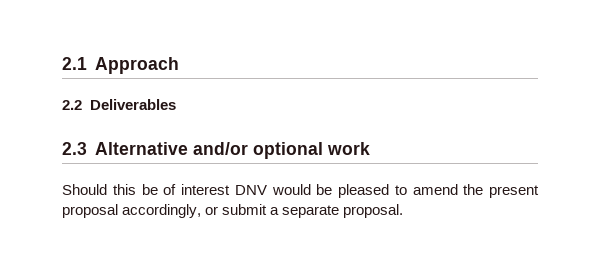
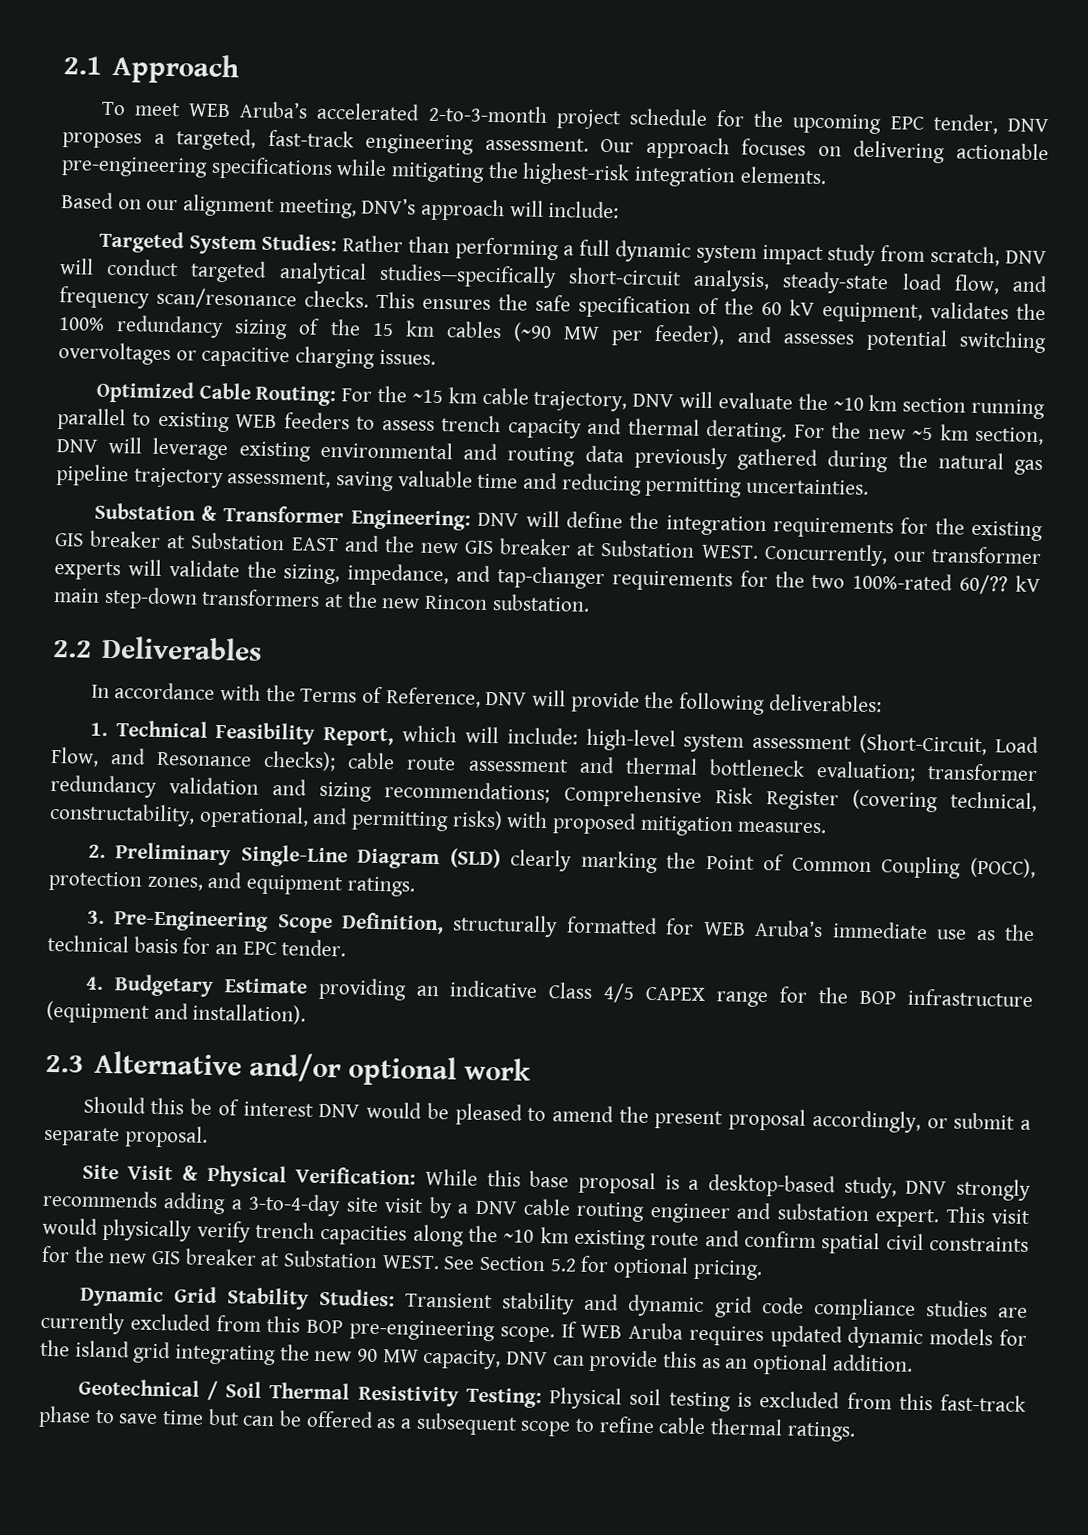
[62,99,176,110] 2.2 Deliverables -> [100,101,1049,135] [62,128,1049,164] [61,156,827,188] [61,192,620,222] [98,230,1047,267] [59,258,1049,295] [59,286,1046,323] [58,315,1047,354] [58,342,436,369] [95,380,1045,420] [57,408,1045,446] [56,436,1044,476] [56,464,870,498] [93,502,1044,542] [54,530,1042,567] [54,559,1042,595] [53,586,590,612] [52,635,262,661] [90,682,882,716] [89,720,1039,756] [50,746,1039,782] [50,774,1037,813] [49,802,828,837] [87,842,1037,879] [48,870,415,897] [86,910,1035,942] [47,934,347,957] [84,974,1033,1008] [46,1000,307,1025] To meet WEB Aruba’s accelerated 2-to-3-month project schedule for the upcoming EPC tender, DNV proposes a targeted, fast-track engineering assessment. Our approach focuses on delivering actionable pre-engineering specifications while mitigating the highest-risk integration elements. // Based on our alignment meeting, DNV’s approach will include: // Targeted System Studies: Rather than performing a full dynamic system impact study from scratch, DNV will conduct targeted analytical studies—specifically short-circuit analysis, steady-state load flow, and frequency scan/resonance checks. This ensures the safe specification of the 60 kV equipment, validates the 100% redundancy sizing of the 15 km cables (~90 MW per feeder), and assesses potential switching overvoltages or capacitive charging issues. // Optimized Cable Routing: For the ~15 km cable trajectory, DNV will evaluate the ~10 km section running parallel to existing WEB feeders to assess trench capacity and thermal derating. For the new ~5 km section, DNV will leverage existing environmental and routing data previously gathered during the natural gas pipeline trajectory assessment, saving valuable time and reducing permitting uncertainties. // Substation & Transformer Engineering: DNV will define the integration requirements for the existing GIS breaker at Substation EAST and the new GIS breaker at Substation WEST. Concurrently, our transformer experts will validate the sizing, impedance, and tap-changer requirements for the two 100%-rated 60/?? kV main step-down transformers at the new Rincon substation. // 2.2 Deliverables // In accordance with the Terms of Reference, DNV will provide the following deliverables: // 1. Technical Feasibility Report, which will include: high-level system assessment (Short-Circuit, Load Flow, and Resonance checks); cable route assessment and thermal bottleneck evaluation; transformer redundancy validation and sizing recommendations; Comprehensive Risk Register (covering technical, constructability, operational, and permitting risks) with proposed mitigation measures. // 2. Preliminary Single-Line Diagram (SLD) clearly marking the Point of Common Coupling (POCC), protection zones, and equipment ratings. // 3. Pre-Engineering Scope Definition, structurally formatted for WEB Aruba’s immediate use as the technical basis for an EPC tender. // 4. Budgetary Estimate providing an indicative Class 4/5 CAPEX range for the BOP infrastructure (equipment and installation).
(404, 211) none -> [81,1164,1031,1201] [42,1189,1030,1228] [42,1217,1030,1255] [41,1245,762,1281] [79,1286,1029,1321] [40,1311,1028,1350] [40,1339,913,1376] [77,1378,1026,1412] [38,1405,856,1442] // Site Visit & Physical Verification: While this base proposal is a desktop-based study, DNV strongly recommends adding a 3-to-4-day site visit by a DNV cable routing engineer and substation expert. This visit would physically verify trench capacities along the ~10 km existing route and confirm spatial civil constraints for the new GIS breaker at Substation WEST. See Section 5.2 for optional pricing. // Dynamic Grid Stability Studies: Transient stability and dynamic grid code compliance studies are currently excluded from this BOP pre-engineering scope. If WEB Aruba requires updated dynamic models for the island grid integrating the new 90 MW capacity, DNV can provide this as an optional addition. // Geotechnical / Soil Thermal Resistivity Testing: Physical soil testing is excluded from this fast-track phase to save time but can be offered as a subsequent scope to refine cable thermal ratings.

